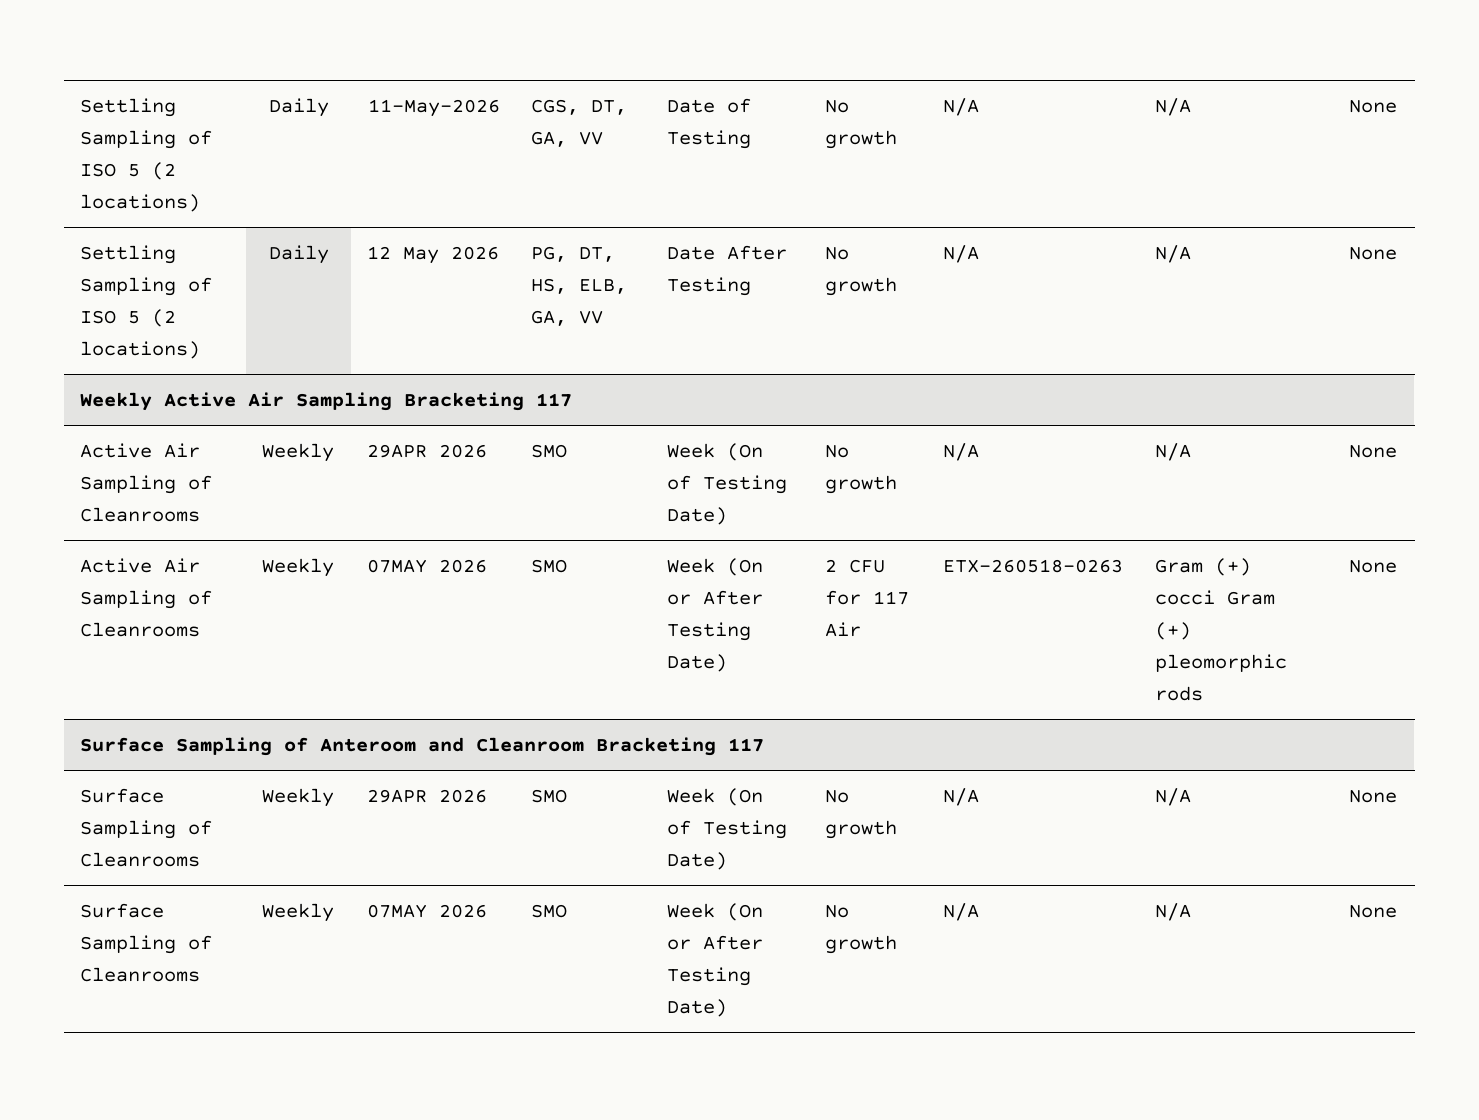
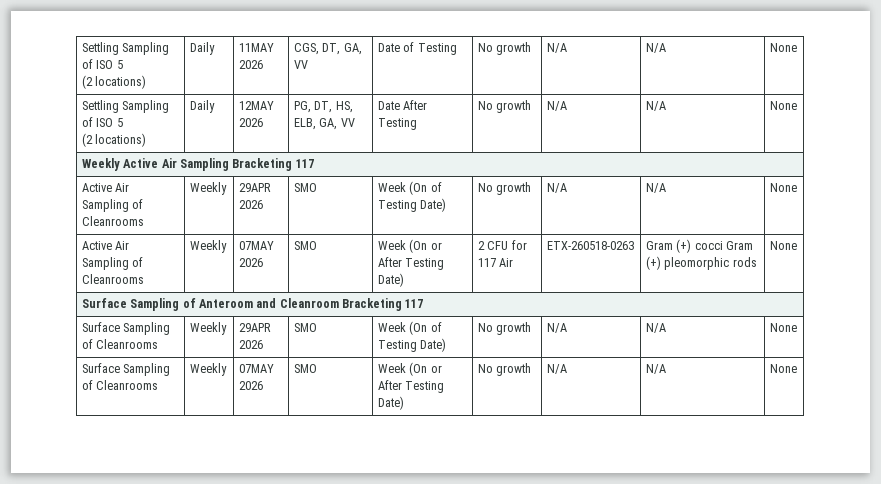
[79,98,176,117] [79,130,212,149] [79,162,176,180] [79,194,200,212] [269,98,329,117] [367,99,500,117] Settling Sampling of ISO 5 (2 locations) | Daily | 11-May-2026 -> [81,42,170,55] [81,59,123,69] [81,75,147,89] [189,42,215,55] [238,43,274,52] [238,60,263,69] Settling Sampling of ISO 5 // (2 locations) | Daily | 11MAY 2026
[151,309,176,327] [79,341,200,359] [269,245,329,264] [366,246,439,264] (2 locations) | Daily | 12 May -> [81,133,147,147] [189,100,215,113] [238,101,274,110] // (2 locations) | Daily | 12MAY

